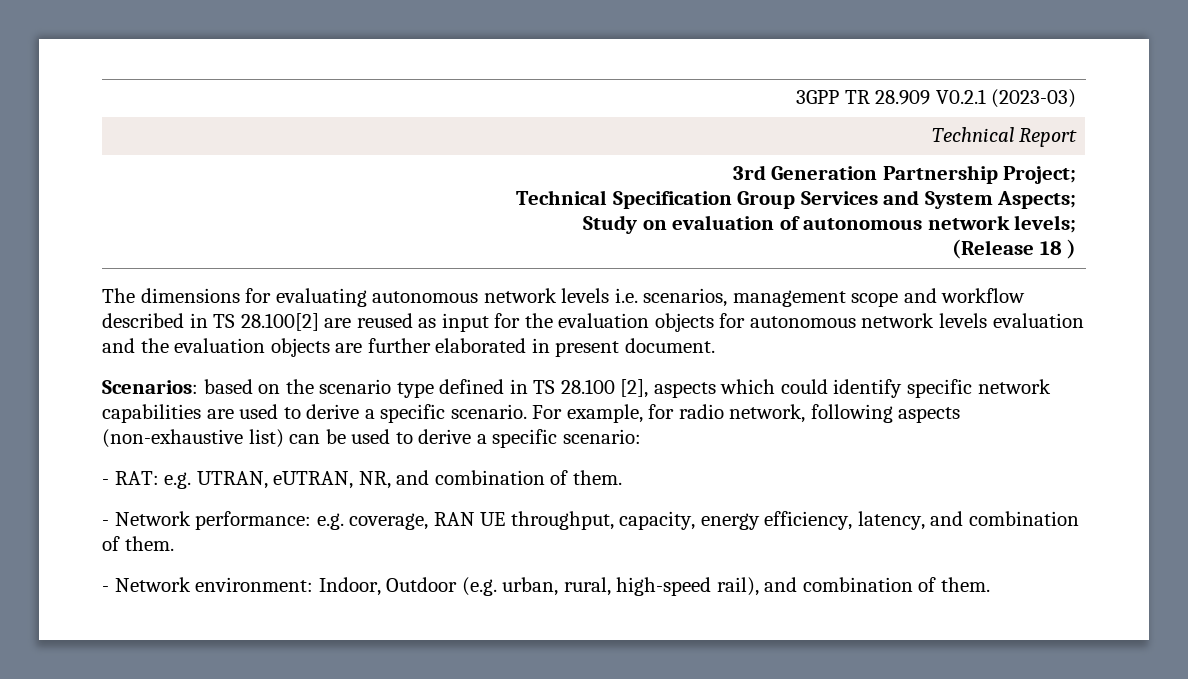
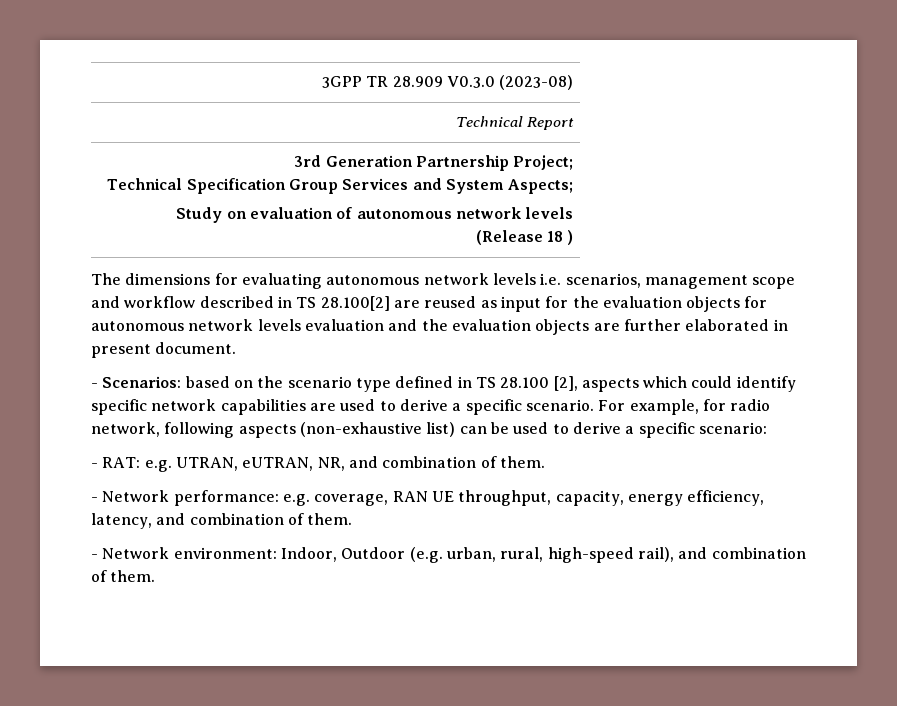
[935,89,1077,108] V0.2.1 (2023-03) -> [446,75,574,90] V0.3.0 (2023-08)
[1014,215,1077,233] levels; -> [525,207,574,219] levels
(715, 345) none -> [91,383,98,388] -

